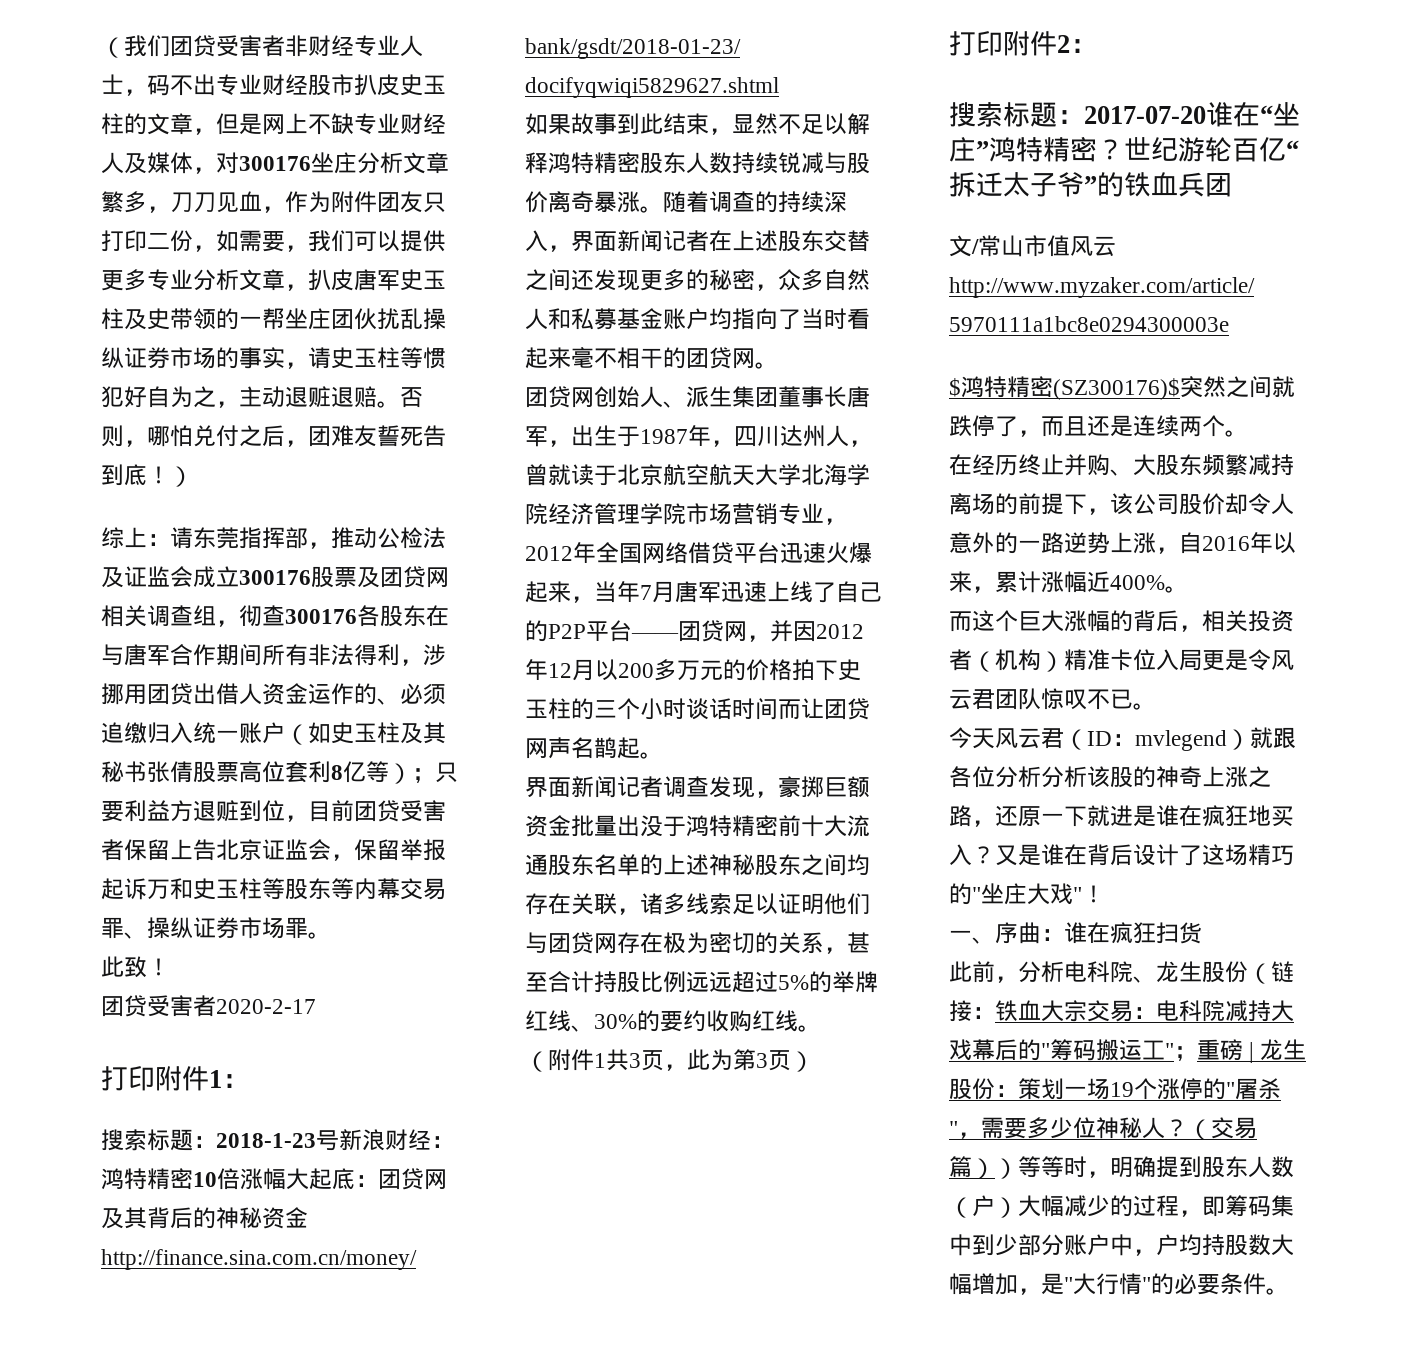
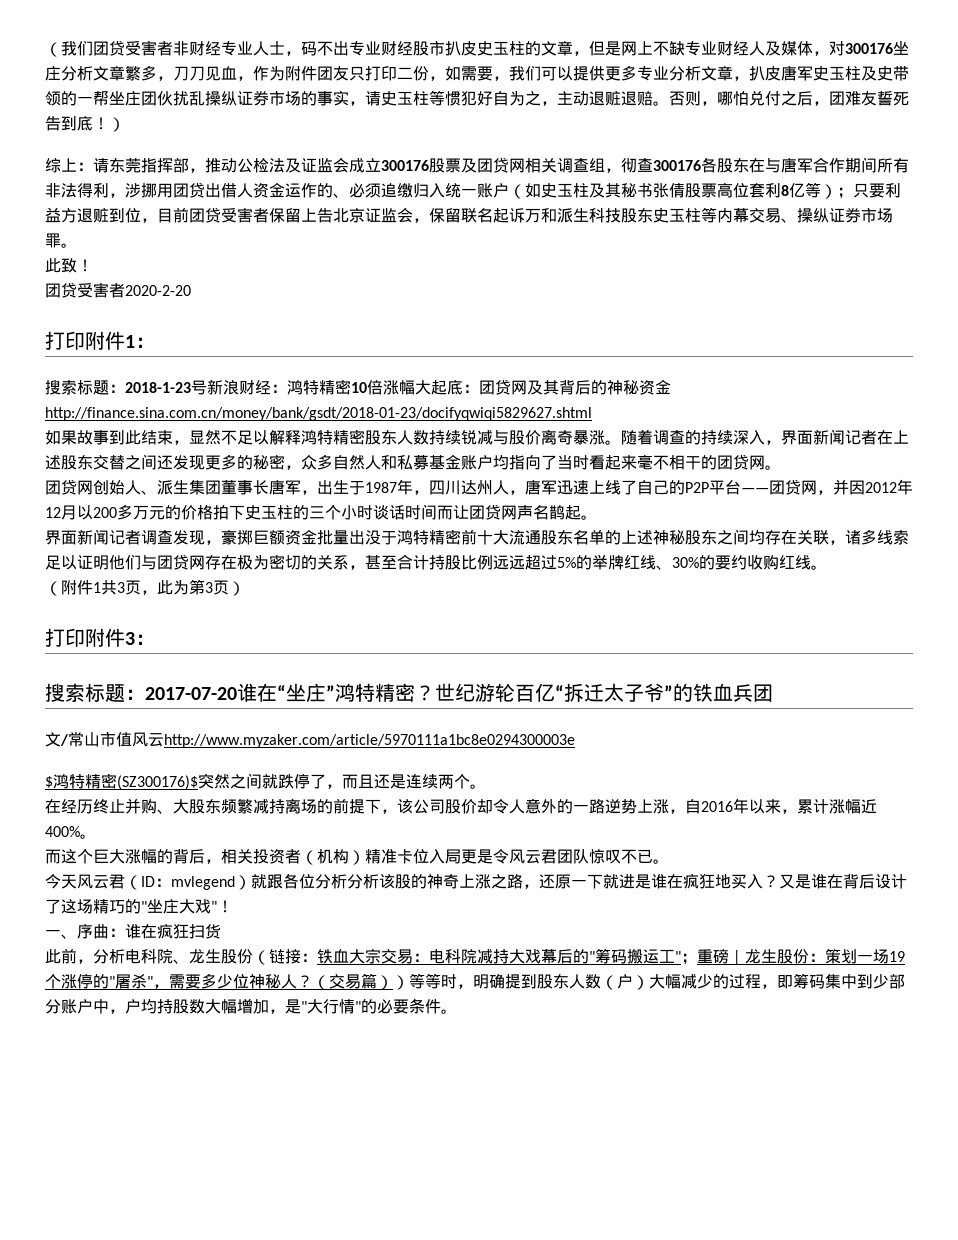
[400,839,446,861] 举报 -> [461,208,493,223] 联名
[193,878,354,900] 史玉柱等股东等 -> [557,207,717,223] 派生科技股东史玉柱等
[101,917,124,939] 罪 -> (781, 215) none
[216,999,316,1014] 2020-2-17 -> [125,285,191,296] 2020-2-20
[525,464,870,486] [525,503,847,525] [525,542,872,564] [525,581,675,603] 曾就读于北京航空航天大学北海学院经济管理学院市场营销专业，2012年全国网络借贷平台迅速火爆起来，当年7月 -> (525, 492) none
[1057,35,1070,53] 2 -> [125,632,135,645] 3

